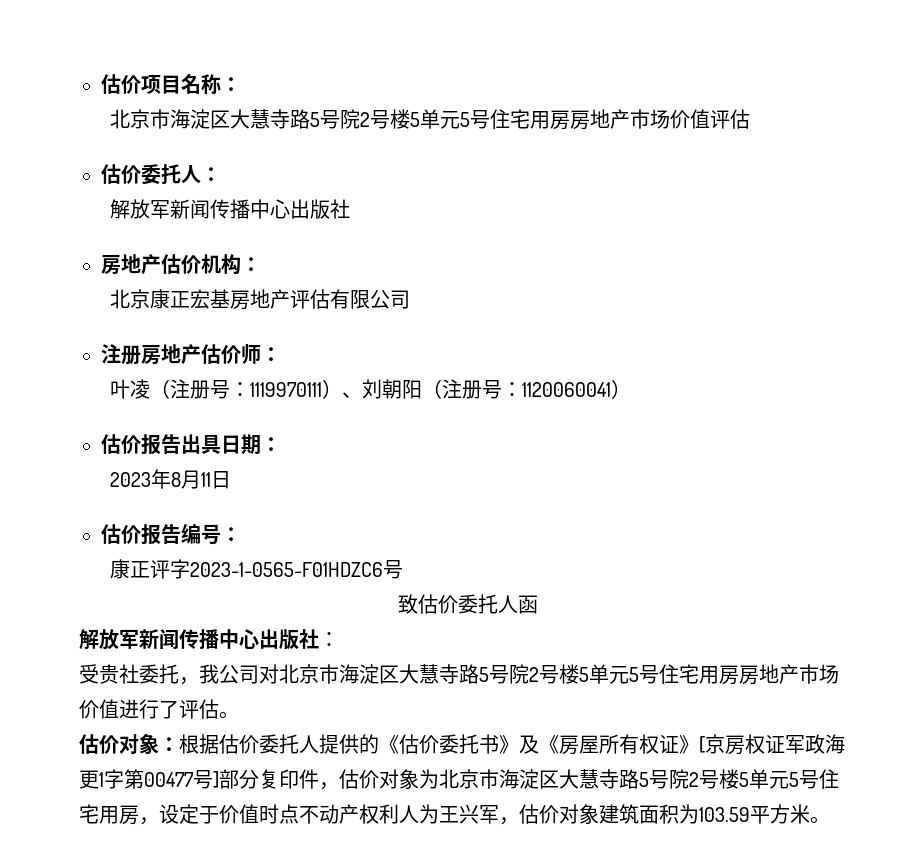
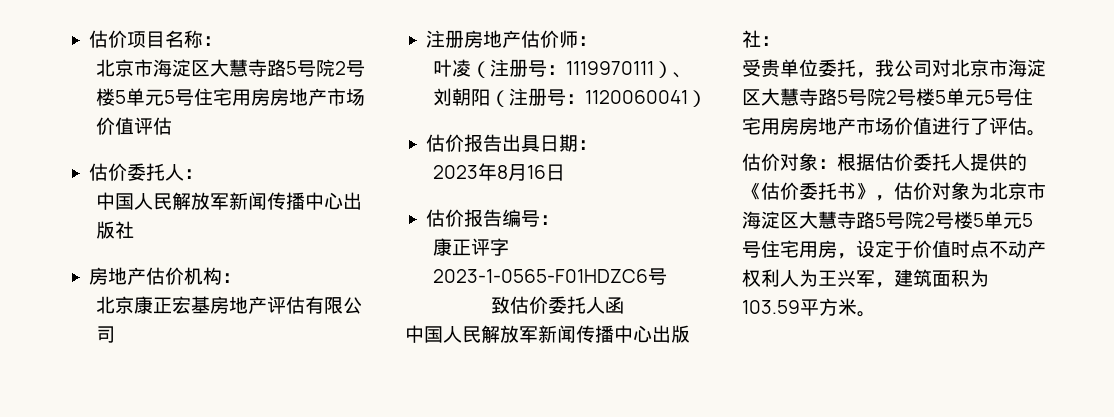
(221, 174) none -> [96,192,173,210] 中国人民
[201,472,212,487] 11 -> [527,165,547,179] 16
(538, 604) none -> [405,325,481,343] 中国人民
[119,664,139,684] 社 -> [780,59,818,77] 单位
[519,734,845,755] [79,769,319,789] 及《房屋所有权证》[京房权证军政海更1字第00477号]部分复印件 -> (875, 191) none
[519,804,599,824] 估价对象 -> (894, 285) none

